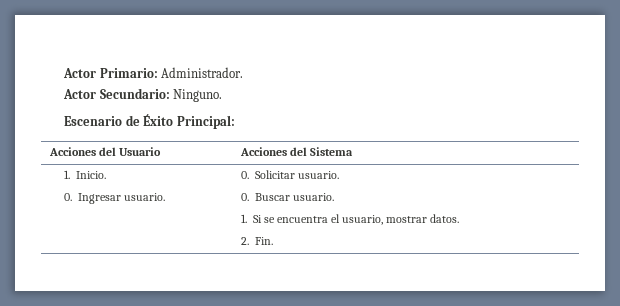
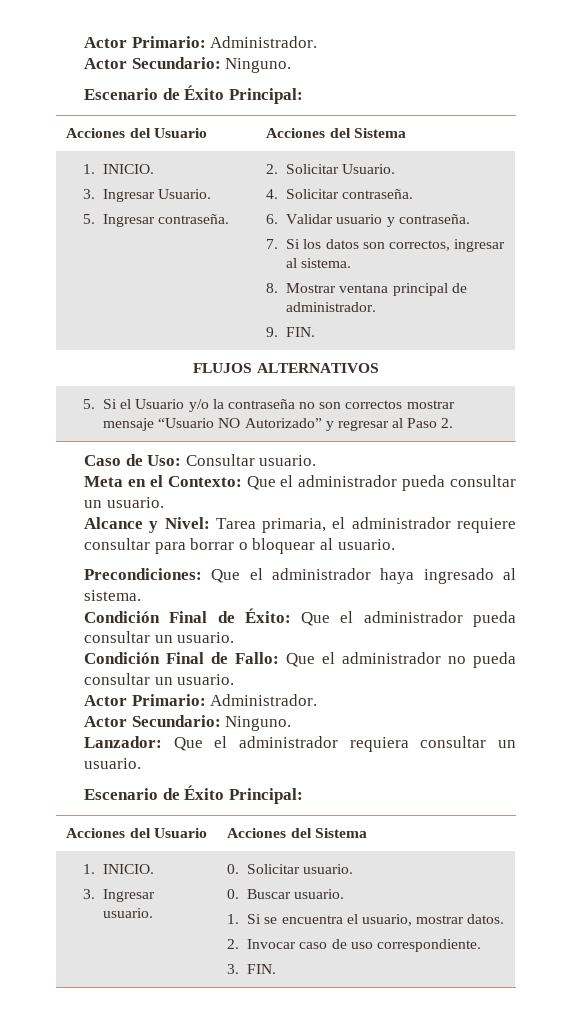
[75,171,106,179] [63,193,72,201] Inicio. // 0. -> [102,164,154,174] [83,189,212,202] [83,214,230,227] [266,164,396,174] [266,189,414,199] [266,214,470,227] [266,239,506,252] [286,258,352,268] [266,283,467,296] [286,302,377,312] [266,327,316,337] [193,363,379,373] [83,399,455,412] [102,418,454,431] [84,454,317,466] [84,475,516,491] [84,497,164,508] [84,517,516,533] [84,538,395,554] [84,568,516,584] [84,590,142,601] [84,608,516,627] [84,631,235,643] [84,652,516,668] [84,673,235,685] [84,694,318,706] [84,715,292,731] [84,736,516,752] [84,758,142,769] [84,785,303,804] [66,828,207,838] [227,828,367,838] [83,864,154,874] [83,889,96,899] INICIO. // 3. Ingresar Usuario. // 5. Ingresar contraseña. | 2. Solicitar Usuario. // 4. Solicitar contraseña. // 6. Validar usuario y contraseña. // 7. Si los datos son correctos, ingresar al sistema. // 8. Mostrar ventana principal de administrador. // 9. FIN. // FLUJOS ALTERNATIVOS // 5. Si el Usuario y/o la contraseña no son correctos mostrar mensaje “Usuario NO Autorizado” y regresar al Paso 2. // Caso de Uso: Consultar usuario. // Meta en el Contexto: Que el administrador pueda consultar un usuario. // Alcance y Nivel: Tarea primaria, el administrador requiere consultar para borrar o bloquear al usuario. // Precondiciones: Que el administrador haya ingresado al sistema. // Condición Final de Éxito: Que el administrador pueda consultar un usuario. // Condición Final de Fallo: Que el administrador no pueda consultar un usuario. // Actor Primario: Administrador. // Actor Secundario: Ninguno. // Lanzador: Que el administrador requiera consultar un usuario. // Escenario de Éxito Principal: // Acciones del Usuario | Acciones del Sistema // 1. INICIO. // 3.
[254,237,273,245] Fin. -> [247,939,481,952] [227,964,277,974] Invocar caso de uso correspondiente. // 3. FIN.

